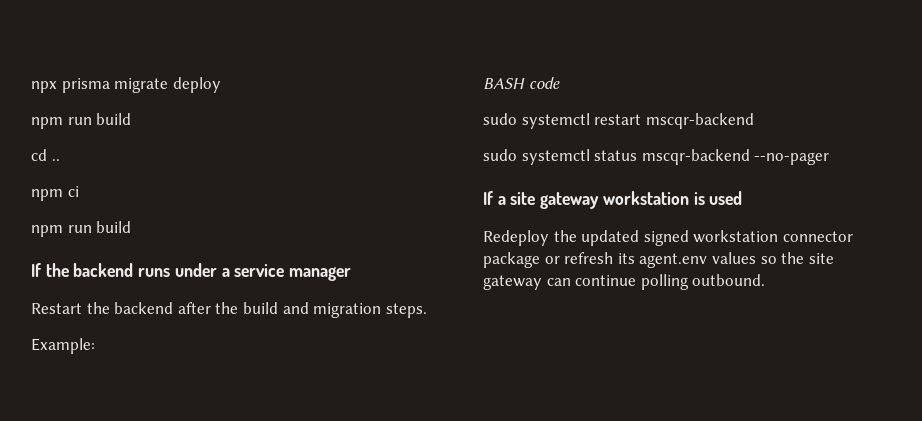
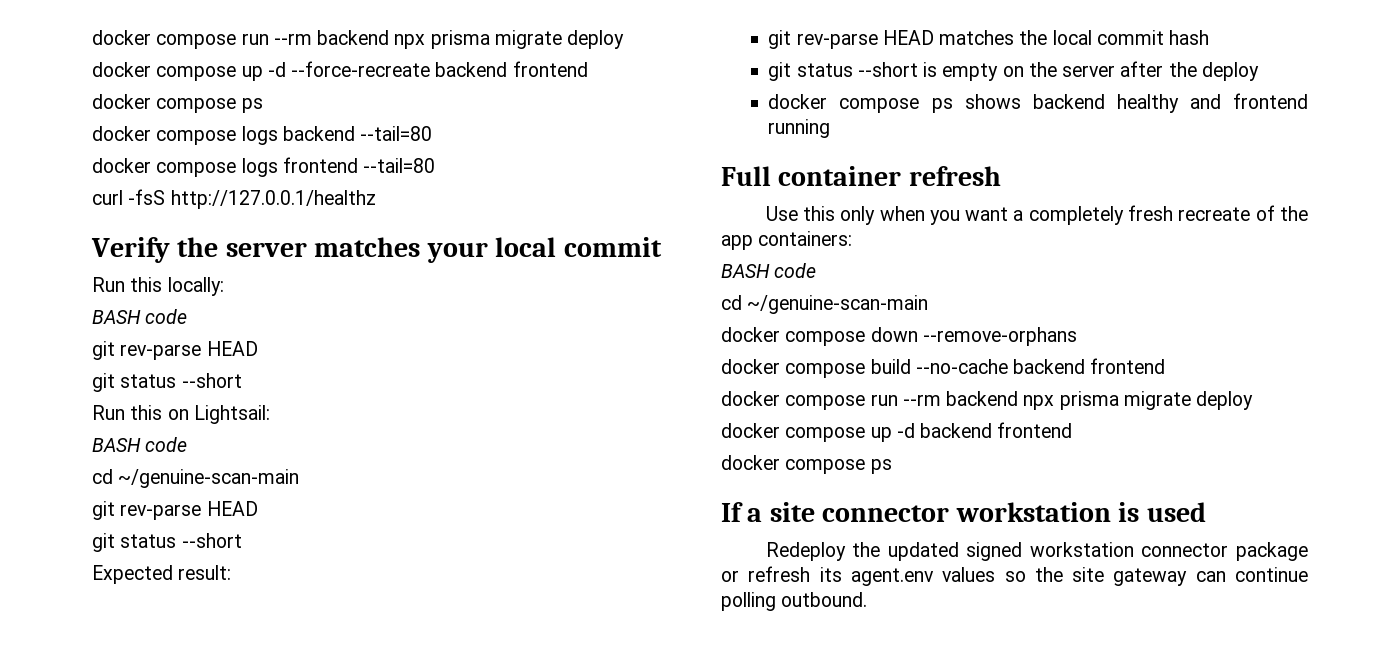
[31,77,221,93] [31,113,132,129] [31,149,60,161] [31,186,79,201] [31,221,132,237] [31,263,352,281] [31,302,427,318] [31,338,95,354] [483,77,560,89] [483,113,754,129] [483,149,830,165] npx prisma migrate deploy // npm run build // cd .. // npm ci // npm run build // If the backend runs under a service manager // Restart the backend after the build and migration steps. // Example: // BASH code // sudo systemctl restart mscqr-backend // sudo systemctl status mscqr-backend --no-pager -> [92,30,625,49] [92,61,588,81] [92,94,263,113] [92,126,433,145] [92,157,436,177] [92,189,376,209] [91,237,662,263] [92,277,224,296] [92,309,188,324] [92,341,258,360] [92,373,242,392] [92,405,270,424] [92,437,188,452] [92,469,300,488] [92,501,258,520] [92,533,242,552] [92,565,232,584] [768,30,1210,49] [768,61,1260,81] [768,93,1308,113] [768,119,831,138] [721,166,1001,186] [765,205,1308,225] [721,231,853,250] [721,263,817,278] [721,295,929,314] [721,327,1077,346] [721,358,1166,378] [721,391,1254,410] [721,422,1073,442] [721,455,892,474] docker compose run --rm backend npx prisma migrate deploy // docker compose up -d --force-recreate backend frontend // docker compose ps // docker compose logs backend --tail=80 // docker compose logs frontend --tail=80 // curl -fsS http://127.0.0.1/healthz // Verify the server matches your local commit // Run this locally: // BASH code // git rev-parse HEAD // git status --short // Run this on Lightsail: // BASH code // cd ~/genuine-scan-main // git rev-parse HEAD // git status --short // Expected result: // git rev-parse HEAD matches the local commit hash // git status --short is empty on the server after the deploy // docker compose ps shows backend healthy and frontend running // Full container refresh // Use this only when you want a completely fresh recreate of the app containers: // BASH code // cd ~/genuine-scan-main // docker compose down --remove-orphans // docker compose build --no-cache backend frontend // docker compose run --rm backend npx prisma migrate deploy // docker compose up -d backend frontend // docker compose ps
[540,192,600,209] gateway -> [822,505,950,522] connector

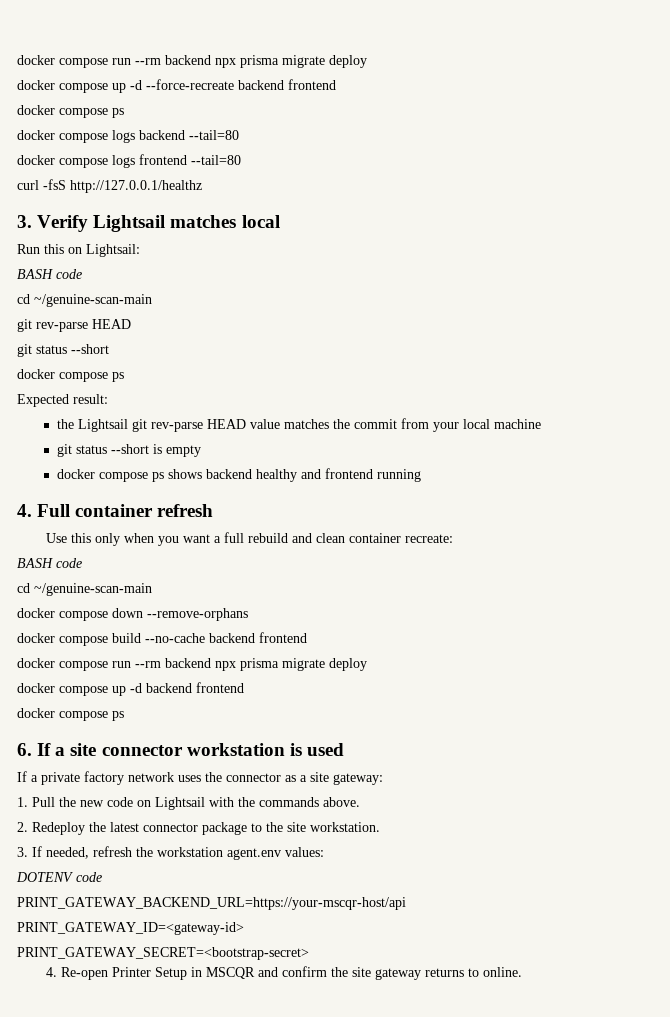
[91,237,662,263] [92,277,224,296] [92,309,188,324] [92,341,258,360] [92,373,242,392] Verify the server matches your local commit // Run this locally: // BASH code // git rev-parse HEAD // git status --short -> [17,215,280,232] 3. Verify Lightsail matches local
(242, 540) none -> [17,369,124,382] // docker compose ps
[768,30,934,49] git rev-parse HEAD -> [56,419,280,432] the Lightsail git rev-parse HEAD value
[1052,30,1210,45] local commit hash -> [353,418,541,432] commit from your local machine
[1002,61,1260,81] on the server after the deploy -> (201, 451) none
(831, 128) none -> [17,504,32,517] 4.
[1028,205,1308,225] [721,231,853,250] completely fresh recreate of the app containers: -> [223,532,453,543] full rebuild and clean container recreate:
(892, 466) none -> [17,743,32,756] 6.
[765,542,1308,561] [721,566,1308,586] [721,592,868,611] Redeploy the updated signed workstation connector package or refresh its agent.env values so the site gateway can continue polling outbound. -> [17,771,383,785] [17,797,360,810] [17,822,380,835] [17,846,324,860] [16,872,102,882] [17,897,406,910] [17,922,244,935] [17,947,309,960] [45,966,522,980] If a private factory network uses the connector as a site gateway: // 1. Pull the new code on Lightsail with the commands above. // 2. Redeploy the latest connector package to the site workstation. // 3. If needed, refresh the workstation agent.env values: // DOTENV code // PRINT_GATEWAY_BACKEND_URL=https://your-mscqr-host/api // PRINT_GATEWAY_ID=<gateway-id> // PRINT_GATEWAY_SECRET=<bootstrap-secret> // 4. Re-open Printer Setup in MSCQR and confirm the site gateway returns to online.

